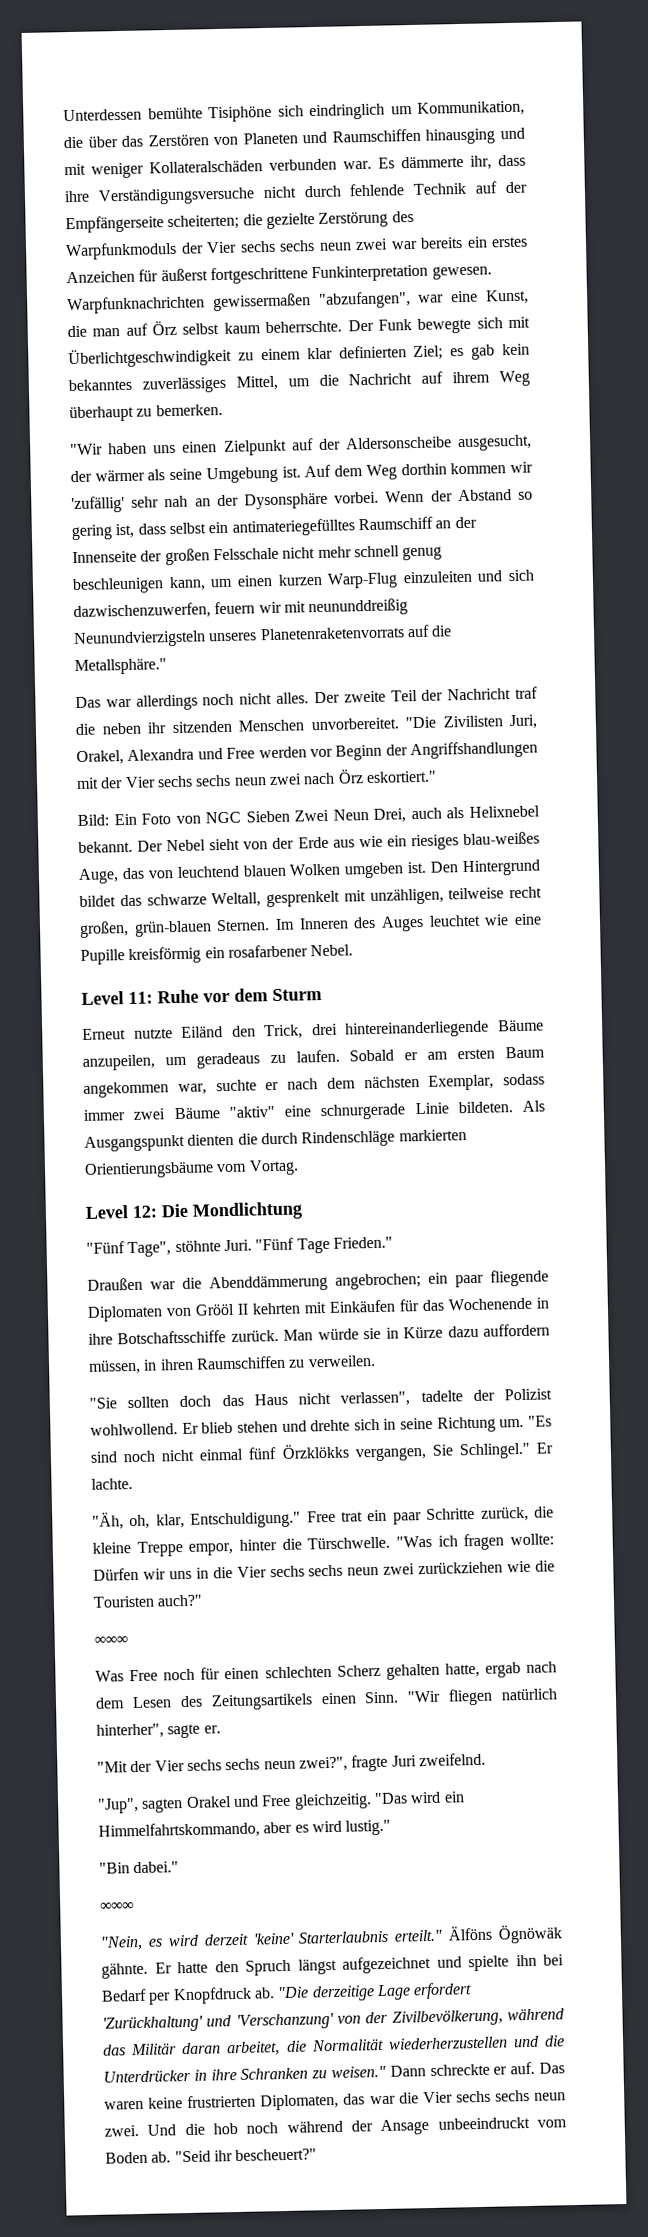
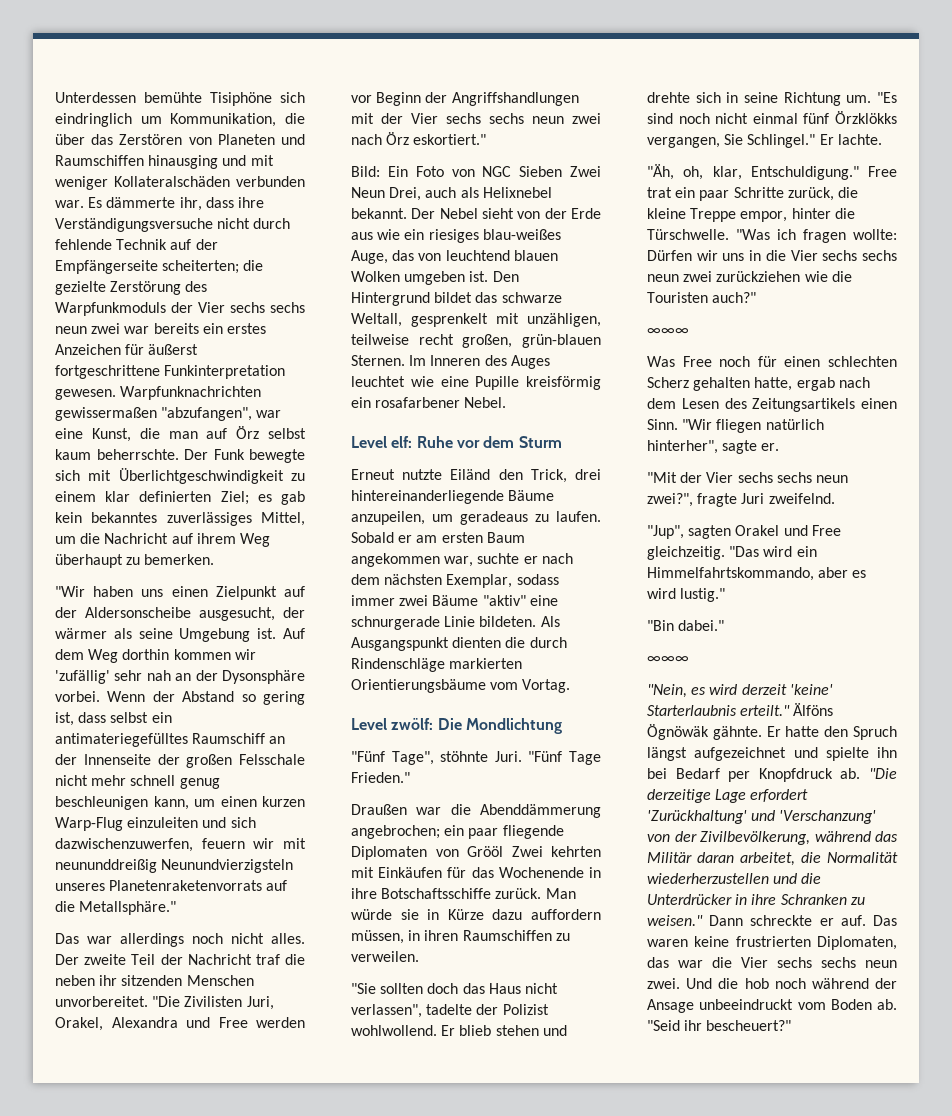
[128,991,153,1004] 11: -> [391,436,413,448] elf:
[132,1205,158,1218] 12: -> [391,718,434,730] zwölf:
[237,1303,249,1315] II -> [511,846,543,857] Zwei

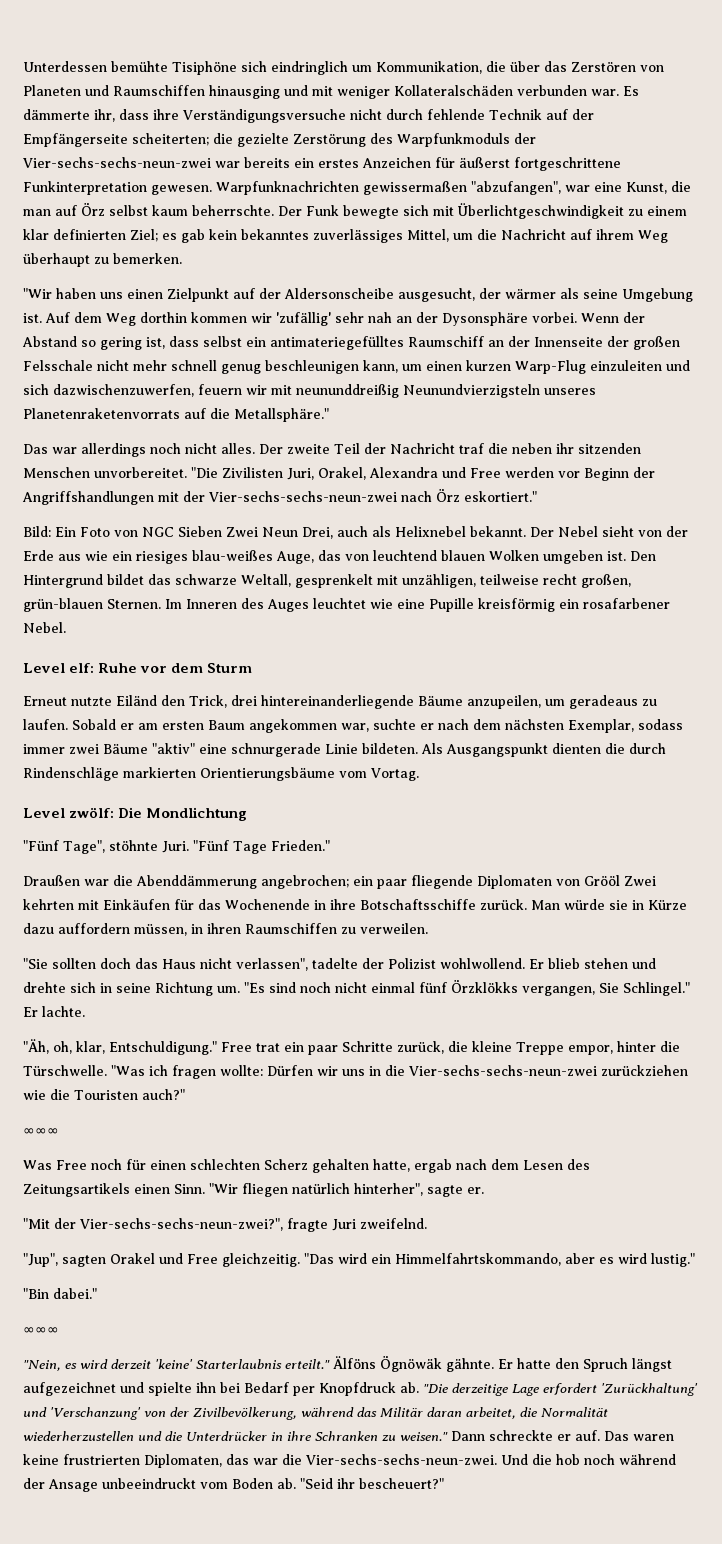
[198,302,305,313] [55,323,121,334] Vier sechs sechs neun zwei -> [23,157,211,168] Vier-sechs-sechs-neun-zwei
[411,113,601,124] Vier sechs sechs neun zwei -> [209,491,397,502] Vier-sechs-sechs-neun-zwei
[790,250,897,261] [647,271,713,282] Vier sechs sechs neun zwei -> [409,1065,597,1076] Vier-sechs-sechs-neun-zwei
[706,472,848,483] [647,493,693,507] Vier sechs sechs neun zwei?", -> [80,1218,283,1231] Vier-sechs-sechs-neun-zwei?",
[741,957,897,968] [647,978,680,989] Vier sechs sechs neun zwei. -> [306,1454,497,1465] Vier-sechs-sechs-neun-zwei.

